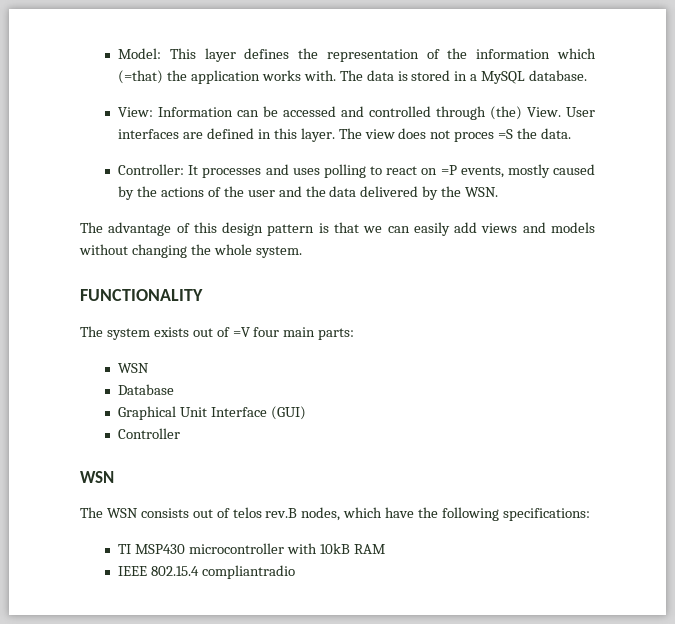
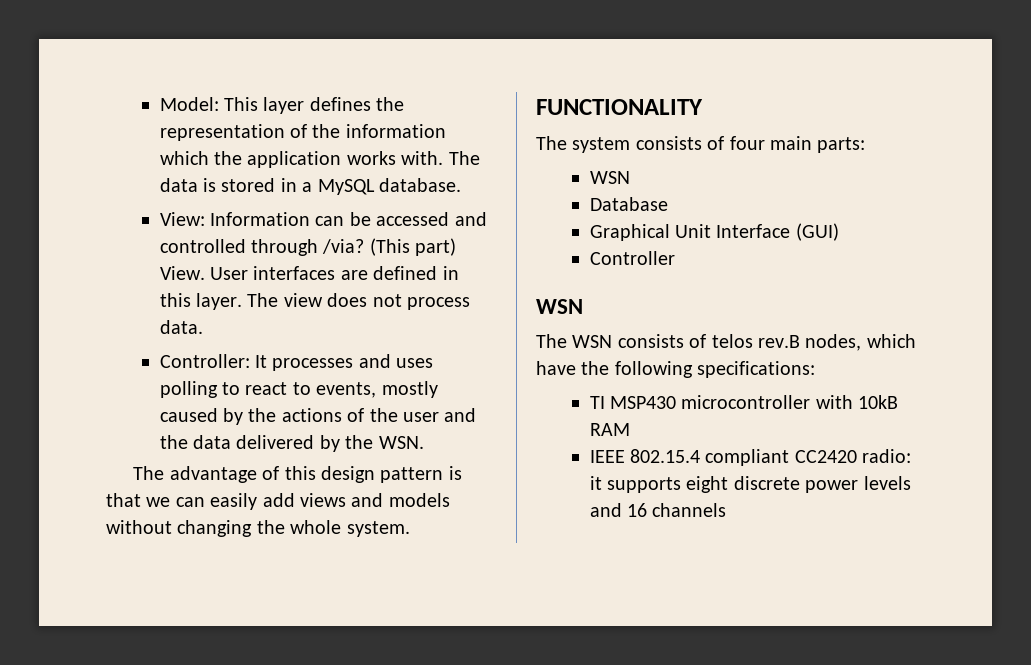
[118,70,164,84] (=that) -> (209, 158) none
[490,106,523,120] (the) -> [322,238,457,256] /via? (This part)
[454,128,538,142] proces =S the -> [407,297,471,310] process
[421,165,457,175] on =P -> [292,382,311,395] to
[153,327,250,337] exists out of =V -> [635,136,725,150] consists of
[192,509,213,518] out -> (684, 341) none
[201,565,295,579] compliantradio -> [705,449,912,466] [589,476,911,493] [589,503,727,517] compliant CC2420 radio: it supports eight discrete power levels and 16 channels

